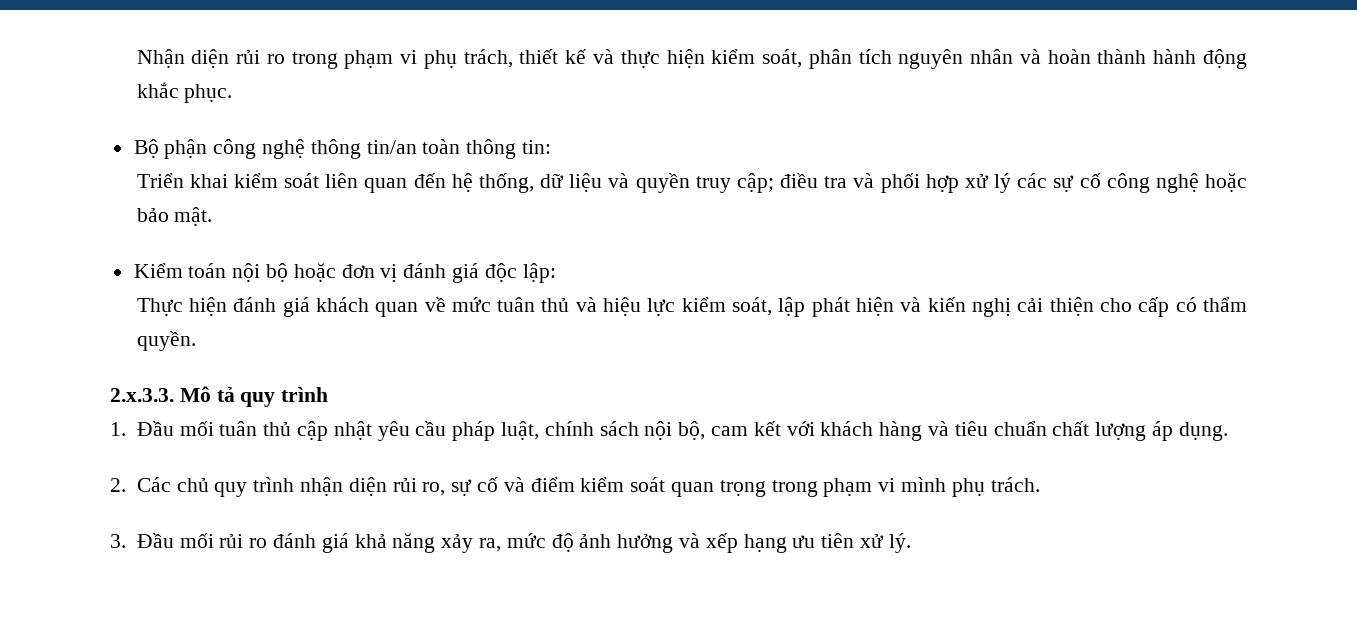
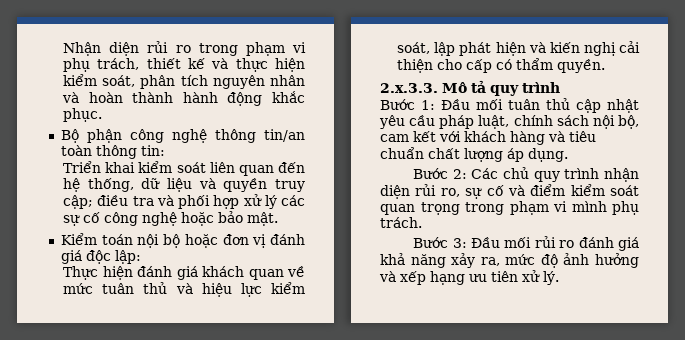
[110,422,126,436] 1. -> [380,99,435,110] Bước 1:
[110,478,126,492] 2. -> [413,168,467,179] Bước 2:
[110,534,126,548] 3. -> [413,237,467,248] Bước 3:

